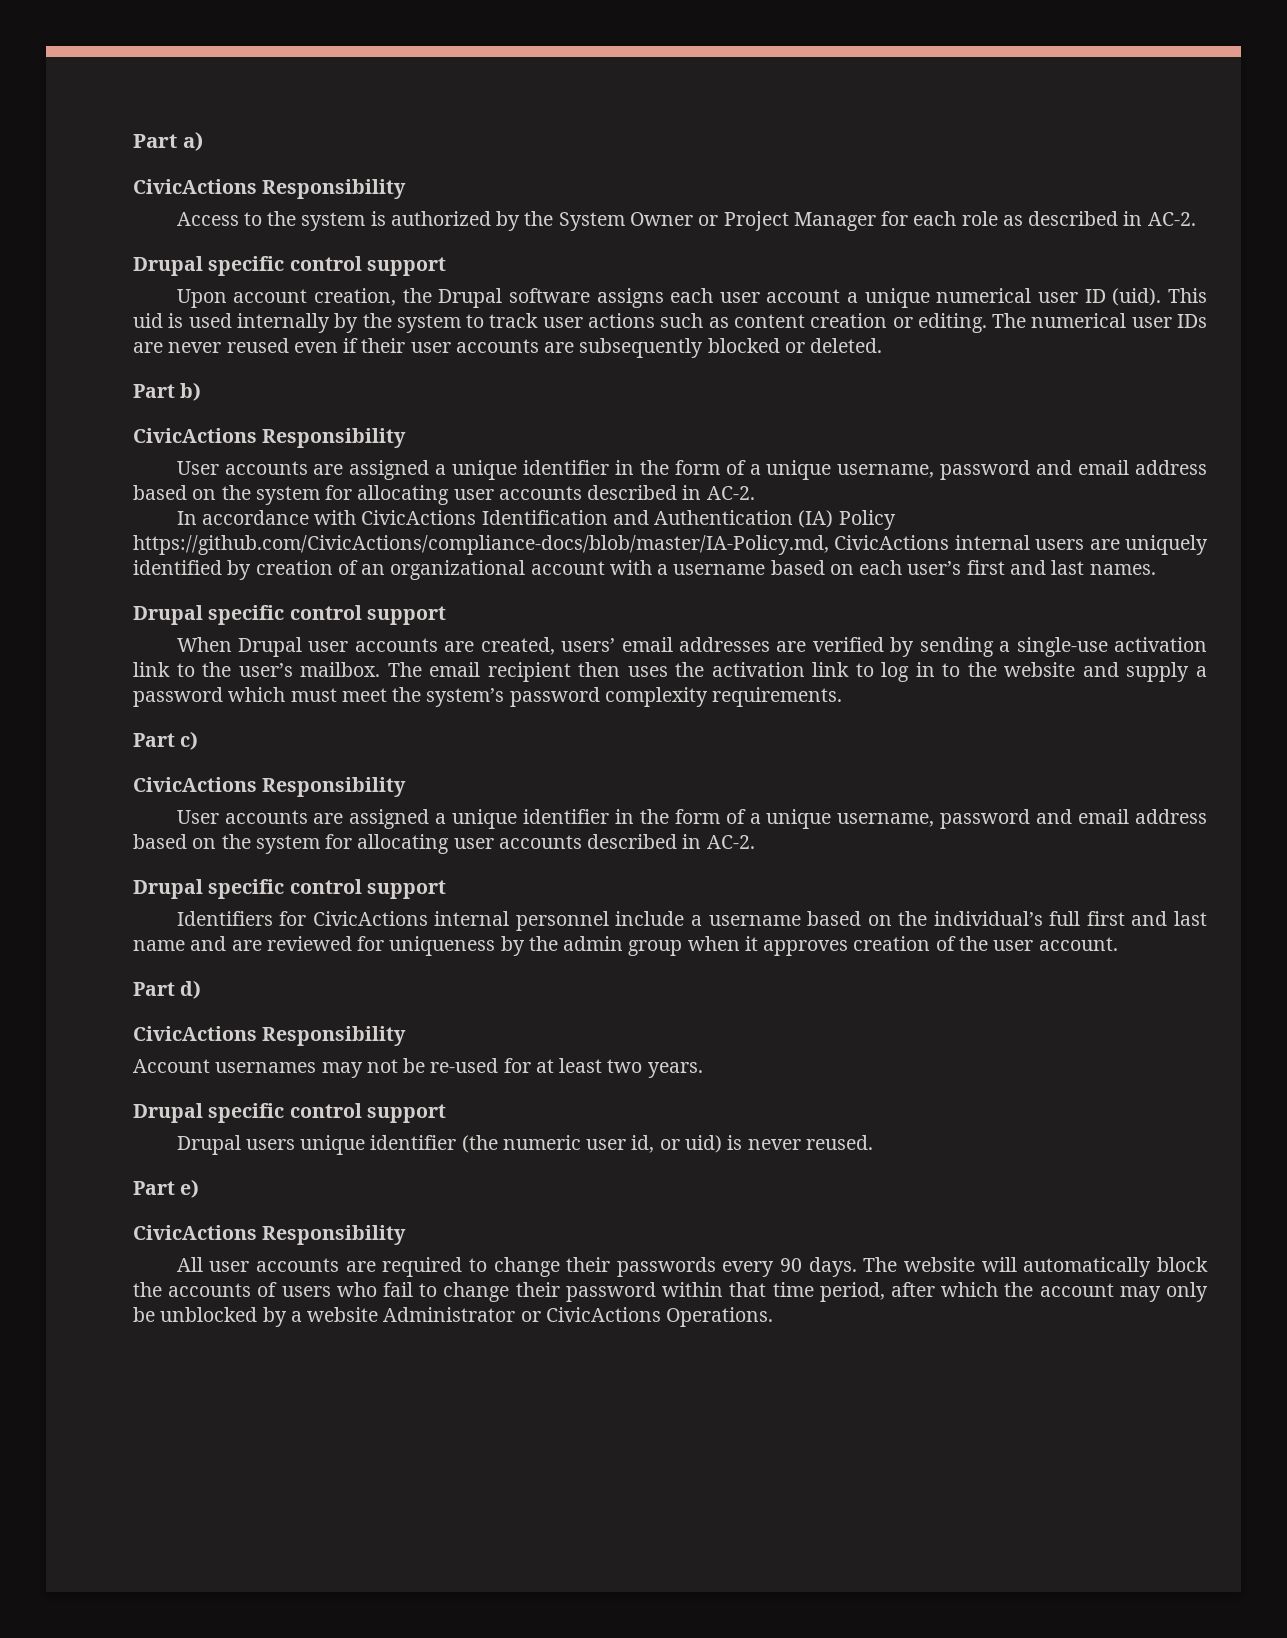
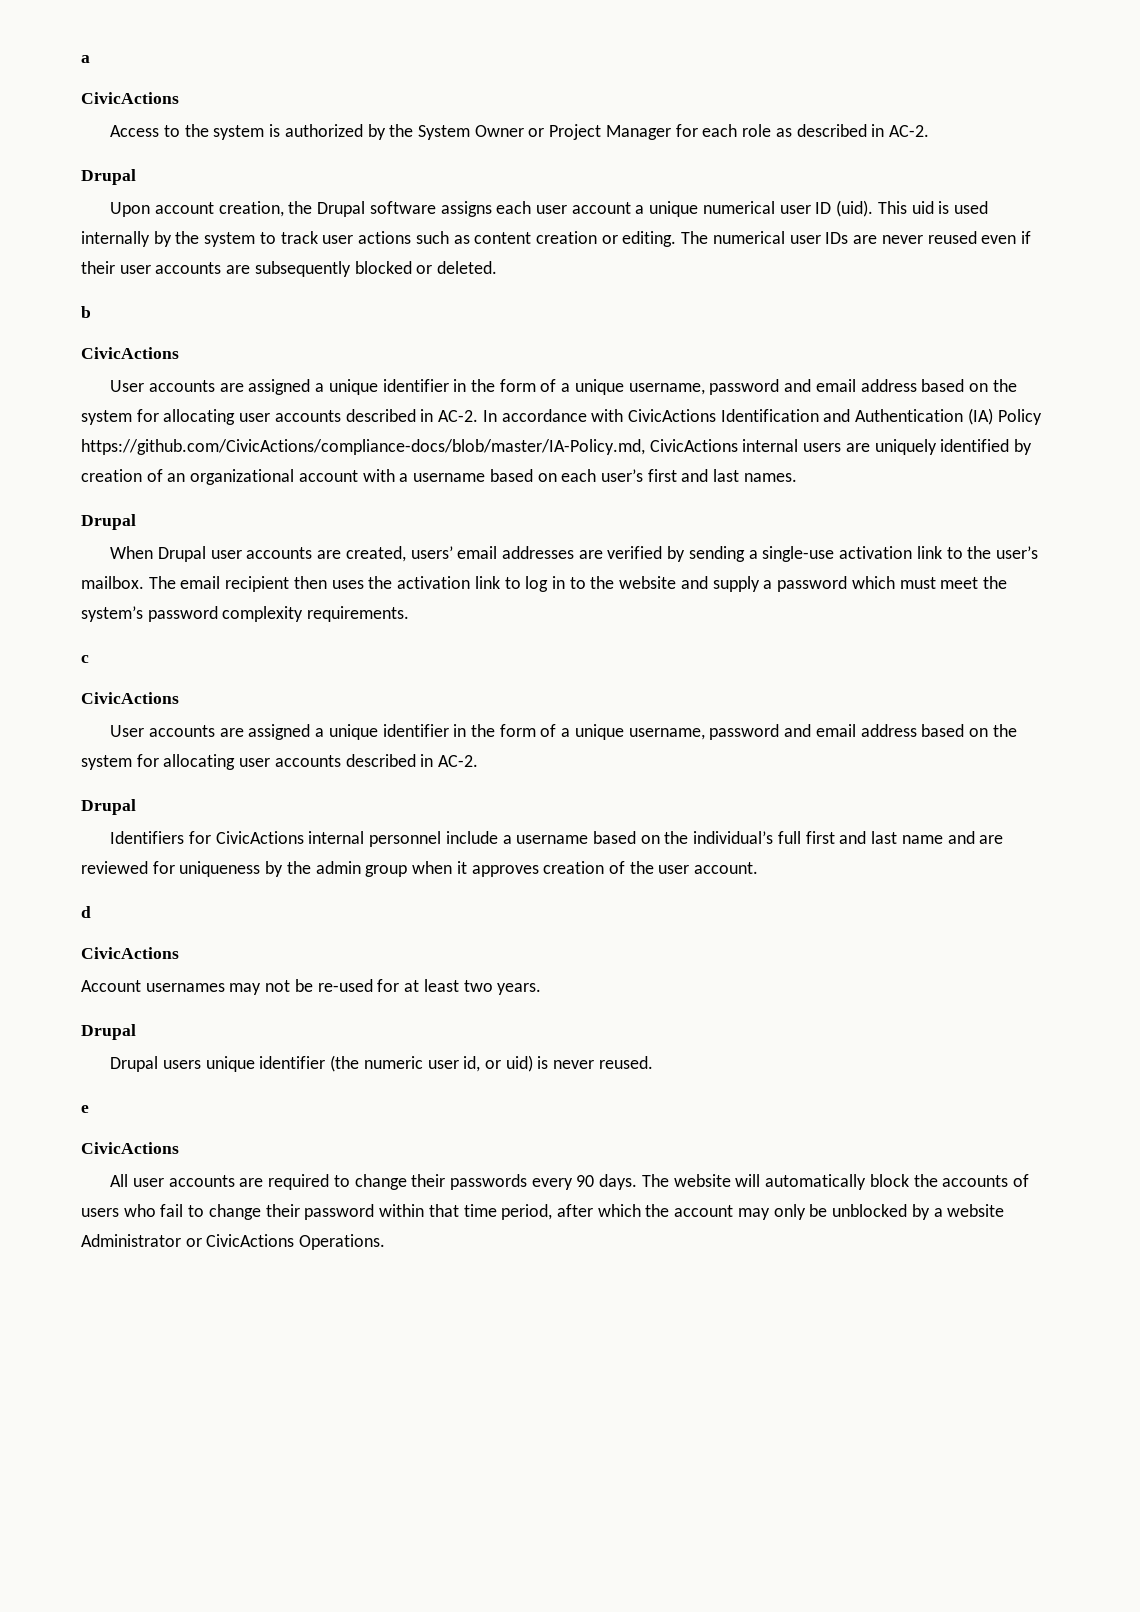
[133,132,203,151] [133,179,407,199] Part a) // CivicActions Responsibility -> [81,55,90,63] [81,92,179,104] a // CivicActions
[208,256,446,276] specific control support -> (136, 177) none
[133,382,202,401] [133,428,407,448] Part b) // CivicActions Responsibility -> [81,306,91,318] [81,347,179,359] b // CivicActions
(755, 493) // -> (479, 416) none
[208,605,446,625] specific control support -> (136, 522) none
[133,731,199,750] [133,777,407,797] Part c) // CivicActions Responsibility -> [81,655,89,663] [81,692,179,704] c // CivicActions
[208,879,446,899] specific control support -> (136, 807) none
[133,980,202,999] [133,1026,407,1046] Part d) // CivicActions Responsibility -> [81,906,91,918] [81,947,179,959] d // CivicActions
[208,1103,446,1123] specific control support -> (136, 1032) none
[133,1179,200,1198] [133,1225,407,1245] Part e) // CivicActions Responsibility -> [81,1105,89,1113] [81,1142,179,1154] e // CivicActions

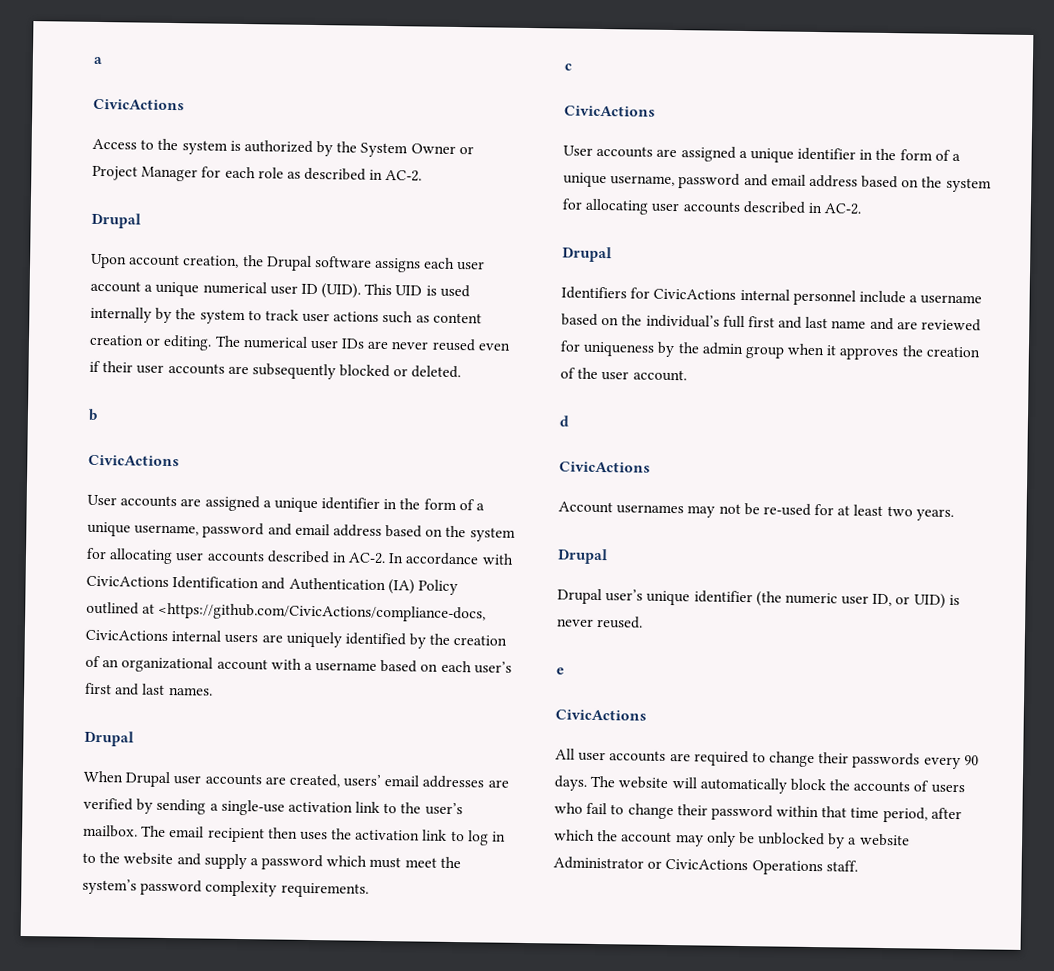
[836,200,934,217] (uid). This uid -> [321,283,423,299] (UID). This UID
[81,439,645,455] https://github.com/CivicActions/compliance-docs/blob/master/IA-Policy.md, -> [86,601,487,623] outlined at <https://github.com/CivicActions/compliance-docs,
(1033, 447) none -> [429,633,451,645] the
(539, 871) none -> [901,345,923,357] the
[162,1060,201,1069] users -> [605,589,644,602] user’s
[463,1055,533,1072] id, or uid) -> [872,593,946,609] ID, or UID)
[299,1234,386,1250] Operations. -> [751,860,858,876] Operations staff.

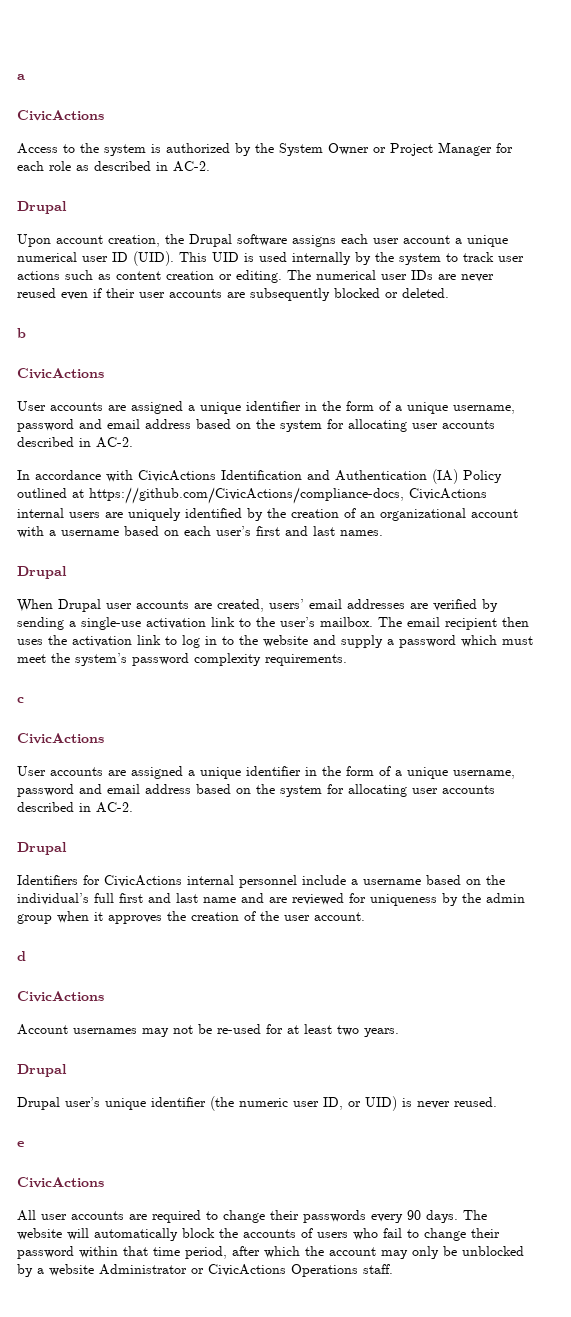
(387, 558) none -> (133, 442) //
[158,602,487,623] <https://github.com/CivicActions/compliance-docs, -> [89,487,404,504] https://github.com/CivicActions/compliance-docs,

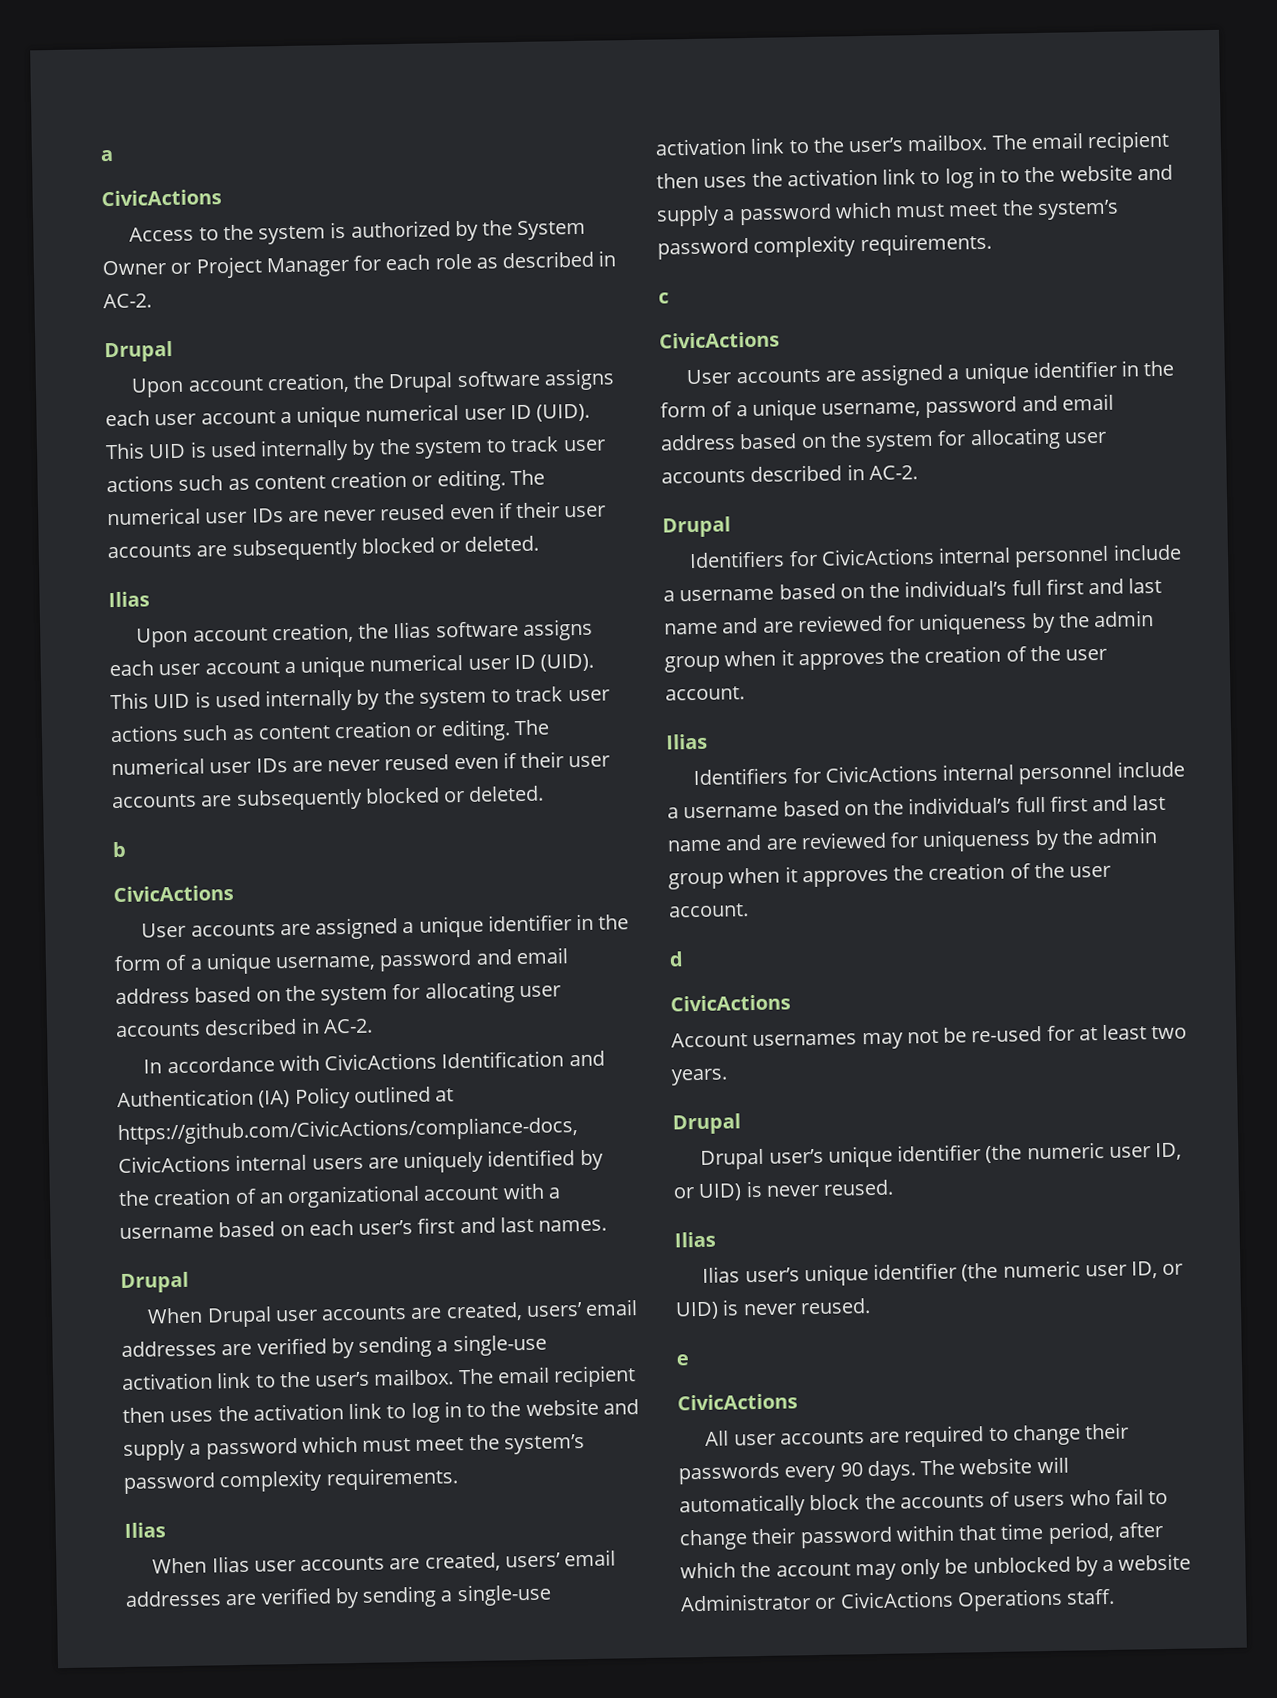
(449, 293) none -> [108,591,150,608] [136,618,593,648] [109,653,595,678] [110,686,610,712] [110,719,550,743] [111,751,611,776] [111,785,545,811] // Ilias // Upon account creation, the Ilias software assigns each user account a unique numerical user ID (UID). This UID is used internally by the system to track user actions such as content creation or editing. The numerical user IDs are never reused even if their user accounts are subsequently blocked or deleted.
(347, 660) none -> [124,1522,166,1538] [152,1549,617,1574] [125,1583,552,1609] [655,130,1171,156] [656,164,1173,189] [656,199,1119,227] [657,232,992,260] // Ilias // When Ilias user accounts are created, users’ email addresses are verified by sending a single-use activation link to the user’s mailbox. The email recipient then uses the activation link to log in to the website and supply a password which must meet the system’s password complexity requirements.
(365, 916) none -> [666,733,708,750] [693,760,1185,786] [667,794,1167,819] [667,827,1158,853] [668,862,1112,890] [668,903,749,918] // Ilias // Identifiers for CivicActions internal personnel include a username based on the individual’s full first and last name and are reviewed for uniqueness by the admin group when it approves the creation of the user account.
(497, 1102) none -> [674,1231,716,1248] [702,1260,1184,1287] [675,1298,871,1320] // Ilias // Ilias user’s unique identifier (the numeric user ID, or UID) is never reused.

